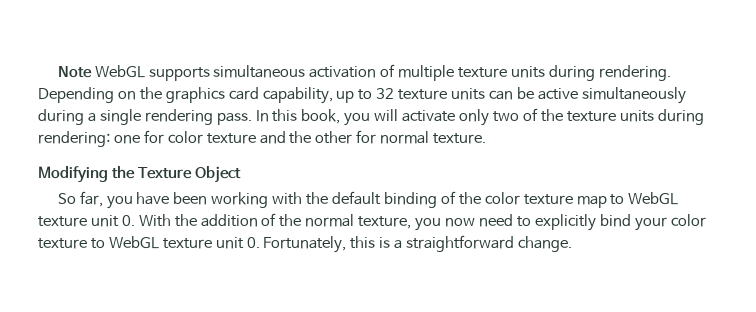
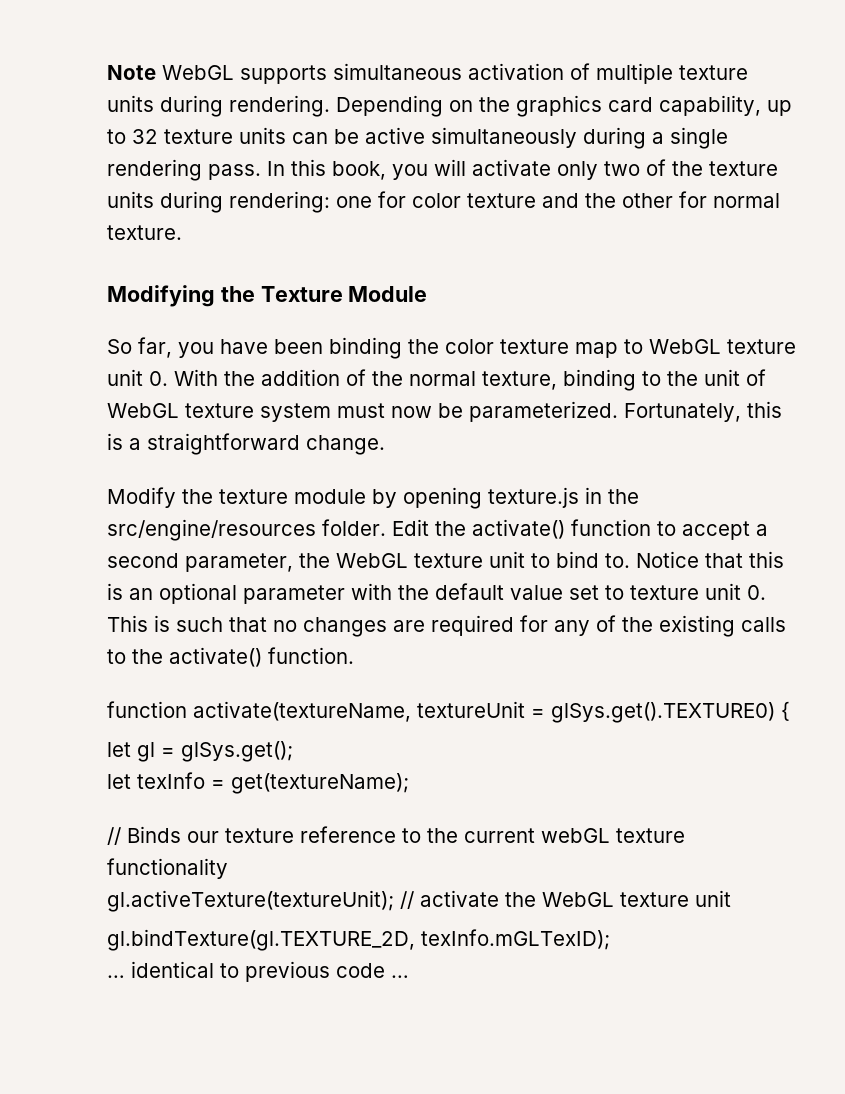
[195,166,242,183] Object -> [348,286,428,302] Module
[211,191,456,208] working with the default binding of -> [329,337,402,359] binding
[415,214,706,231] [38,236,260,249] you now need to explicitly bind your color texture to WebGL texture unit 0. -> [563,369,766,391] [107,401,618,422] binding to the unit of WebGL texture system must now be parameterized.
(573, 244) none -> [107,487,639,509] [107,519,768,541] [107,551,784,572] [107,583,766,604] [107,615,786,637] [107,647,354,667] [107,701,790,723] [107,741,293,762] [107,772,409,794] [107,826,685,845] [107,858,228,879] [107,890,731,912] [107,929,610,951] [107,961,409,982] // Modify the texture module by opening texture.js in the src/engine/resources folder. Edit the activate() function to accept a second parameter, the WebGL texture unit to bind to. Notice that this is an optional parameter with the default value set to texture unit 0. This is such that no changes are required for any of the existing calls to the activate() function. // function activate(textureName, textureUnit = glSys.get().TEXTURE0) { // let gl = glSys.get(); // let texInfo = get(textureName); // // Binds our texture reference to the current webGL texture functionality // gl.activeTexture(textureUnit); // activate the WebGL texture unit // gl.bindTexture(gl.TEXTURE_2D, texInfo.mGLTexID); // … identical to previous code …

